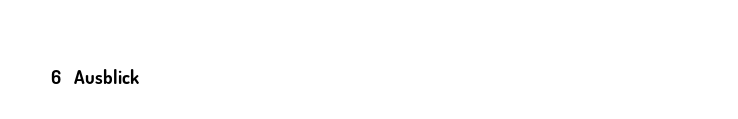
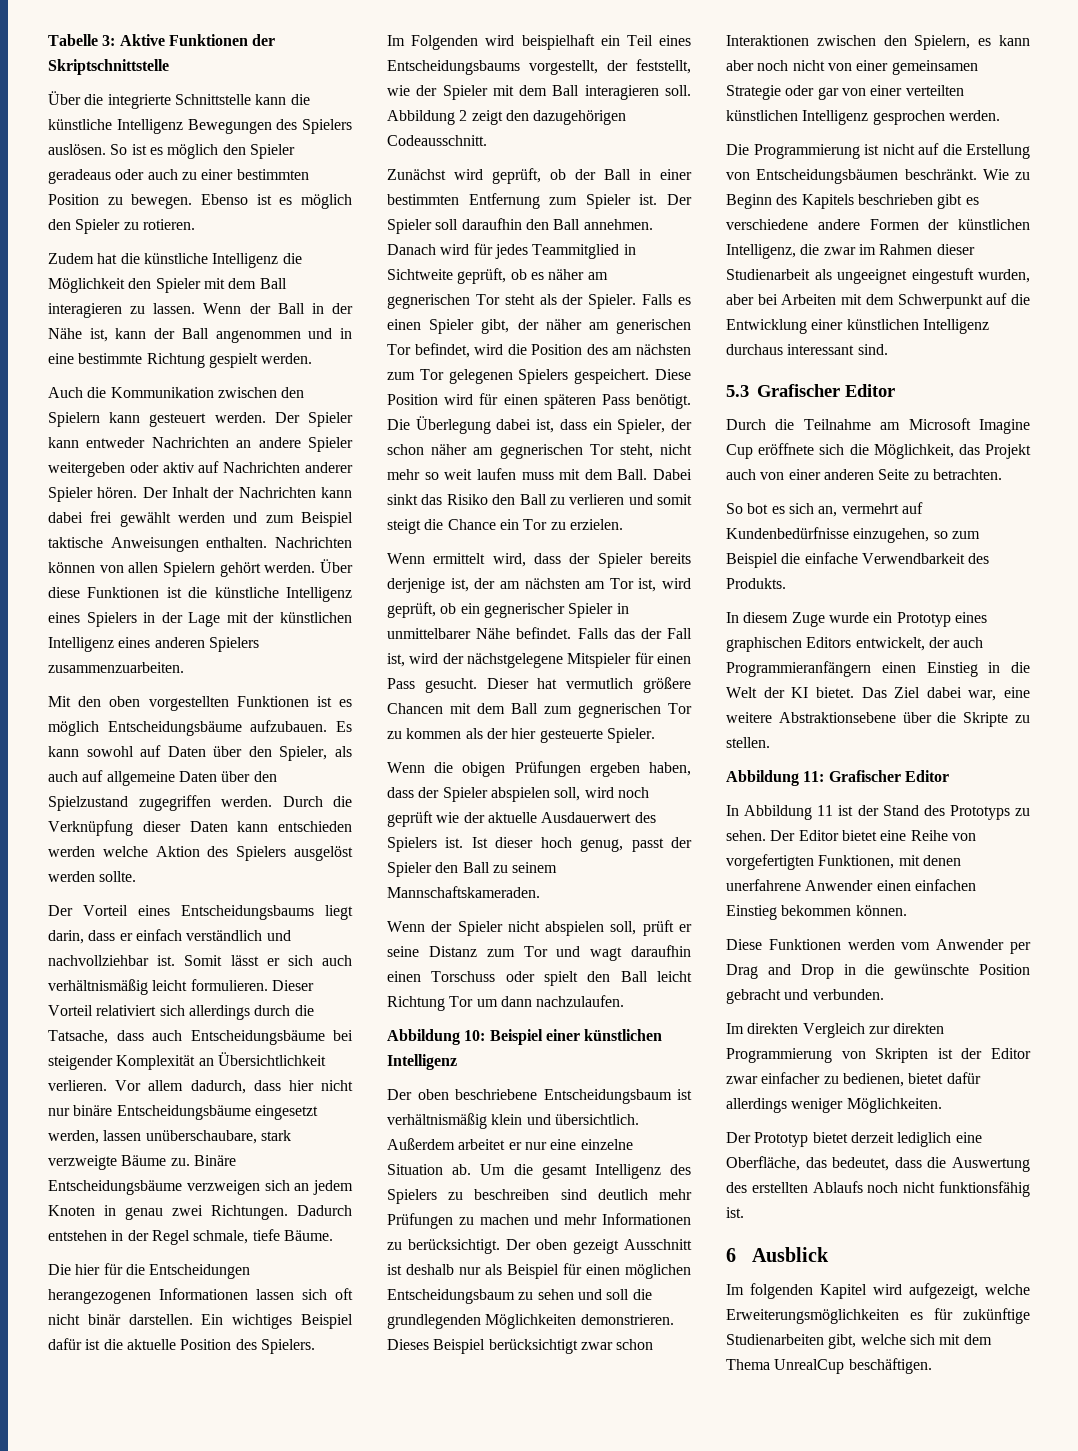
[51,69,140,84] 6 Ausblick -> [48,34,276,46] [48,59,169,75] [48,91,310,109] [48,119,352,134] [48,144,295,159] [48,169,309,184] [48,194,352,209] [48,219,195,234] [48,253,302,268] [48,278,287,293] [48,303,353,318] [48,328,352,343] [48,353,313,368] [48,387,305,398] [48,412,353,427] [48,437,353,452] [48,461,353,477] [48,487,352,502] [48,511,353,527] [48,537,353,552] [48,559,353,577] [48,587,352,602] [48,612,353,627] [48,637,259,652] [48,662,184,673] [48,696,353,711] [48,720,353,736] [48,745,352,761] [48,770,277,786] [48,795,352,811] [48,820,352,836] [48,846,353,861] [48,871,137,882] [48,905,353,920] [48,929,291,944] [48,955,352,966] [48,979,314,995] [48,1005,314,1020] [48,1030,353,1045] [48,1052,326,1070] [48,1080,353,1094] [48,1105,318,1120] [48,1130,291,1144] [48,1155,236,1170] [48,1180,353,1195] [48,1205,352,1220] [48,1229,333,1245] [48,1263,251,1279] [48,1288,353,1304] [48,1314,354,1329] [48,1338,315,1354] [387,34,691,50] [387,59,691,75] [387,85,691,100] [387,110,627,125] [387,135,487,146] [387,168,692,184] [387,193,692,209] [387,218,653,234] [387,243,636,259] [387,268,608,284] [387,294,691,309] [387,319,691,334] [387,343,691,358] [387,369,691,384] [387,393,691,409] [387,416,692,434] [387,444,692,459] [387,468,692,480] [387,494,692,505] [387,519,623,534] [387,553,691,568] [387,578,691,593] [387,602,629,618] [387,627,692,639] [387,652,691,668] [387,677,691,693] [387,703,692,718] [387,728,655,743] [387,761,691,777] [387,787,649,802] [387,811,656,827] [387,837,692,852] [387,862,558,877] [387,886,540,898] [387,920,692,936] [387,945,691,961] [387,971,692,986] [387,995,625,1011] [387,1029,663,1045] [387,1054,457,1070] [387,1089,692,1104] [387,1113,639,1129] [387,1138,633,1150] [387,1164,691,1179] [387,1189,692,1204] [387,1213,691,1229] [387,1239,692,1254] [387,1263,691,1279] [387,1289,652,1304] [387,1314,674,1329] [387,1339,654,1354] [726,35,1030,50] [726,60,978,75] [726,85,964,100] [726,110,1000,125] [726,143,1030,159] [726,169,1030,184] [726,194,979,209] [726,219,1030,230] [726,244,975,259] [726,268,1030,284] [726,293,1030,309] [726,319,989,334] [726,344,888,355] [726,384,895,397] [726,418,1030,434] [726,443,1031,459] [726,469,1002,480] [726,502,923,517] [726,527,980,543] [726,552,990,568] [726,578,786,589] [726,612,987,627] [726,637,984,652] [726,661,1030,677] [726,687,1030,701] [726,712,1030,727] [726,737,770,748] [726,770,949,786] [726,805,1030,820] [726,830,976,841] [726,854,961,870] [726,879,976,891] [726,905,907,920] [726,939,1031,954] [726,964,1030,979] [726,989,884,1004] [726,1023,945,1038] [726,1048,1031,1063] [726,1072,981,1087] [726,1098,942,1113] [726,1132,982,1147] [726,1156,1030,1172] [726,1181,1030,1197] [726,1207,744,1218] [726,1247,829,1262] [726,1283,1030,1299] [726,1308,1030,1324] [726,1334,992,1349] [726,1358,932,1374] Tabelle 3: Aktive Funktionen der Skriptschnittstelle // Über die integrierte Schnittstelle kann die künstliche Intelligenz Bewegungen des Spielers auslösen. So ist es möglich den Spieler geradeaus oder auch zu einer bestimmten Position zu bewegen. Ebenso ist es möglich den Spieler zu rotieren. // Zudem hat die künstliche Intelligenz die Möglichkeit den Spieler mit dem Ball interagieren zu lassen. Wenn der Ball in der Nähe ist, kann der Ball angenommen und in eine bestimmte Richtung gespielt werden. // Auch die Kommunikation zwischen den Spielern kann gesteuert werden. Der Spieler kann entweder Nachrichten an andere Spieler weitergeben oder aktiv auf Nachrichten anderer Spieler hören. Der Inhalt der Nachrichten kann dabei frei gewählt werden und zum Beispiel taktische Anweisungen enthalten. Nachrichten können von allen Spielern gehört werden. Über diese Funktionen ist die künstliche Intelligenz eines Spielers in der Lage mit der künstlichen Intelligenz eines anderen Spielers zusammenzuarbeiten. // Mit den oben vorgestellten Funktionen ist es möglich Entscheidungsbäume aufzubauen. Es kann sowohl auf Daten über den Spieler, als auch auf allgemeine Daten über den Spielzustand zugegriffen werden. Durch die Verknüpfung dieser Daten kann entschieden werden welche Aktion des Spielers ausgelöst werden sollte. // Der Vorteil eines Entscheidungsbaums liegt darin, dass er einfach verständlich und nachvollziehbar ist. Somit lässt er sich auch verhältnismäßig leicht formulieren. Dieser Vorteil relativiert sich allerdings durch die Tatsache, dass auch Entscheidungsbäume bei steigender Komplexität an Übersichtlichkeit verlieren. Vor allem dadurch, dass hier nicht nur binäre Entscheidungsbäume eingesetzt werden, lassen unüberschaubare, stark verzweigte Bäume zu. Binäre Entscheidungsbäume verzweigen sich an jedem Knoten in genau zwei Richtungen. Dadurch entstehen in der Regel schmale, tiefe Bäume. // Die hier für die Entscheidungen herangezogenen Informationen lassen sich oft nicht binär darstellen. Ein wichtiges Beispiel dafür ist die aktuelle Position des Spielers. // Im Folgenden wird beispielhaft ein Teil eines Entscheidungsbaums vorgestellt, der feststellt, wie der Spieler mit dem Ball interagieren soll. Abbildung 2 zeigt den dazugehörigen Codeausschnitt. // Zunächst wird geprüft, ob der Ball in einer bestimmten Entfernung zum Spieler ist. Der Spieler soll daraufhin den Ball annehmen. Danach wird für jedes Teammitglied in Sichtweite geprüft, ob es näher am gegnerischen Tor steht als der Spieler. Falls es einen Spieler gibt, der näher am generischen Tor befindet, wird die Position des am nächsten zum Tor gelegenen Spielers gespeichert. Diese Position wird für einen späteren Pass benötigt. Die Überlegung dabei ist, dass ein Spieler, der schon näher am gegnerischen Tor steht, nicht mehr so weit laufen muss mit dem Ball. Dabei sinkt das Risiko den Ball zu verlieren und somit steigt die Chance ein Tor zu erzielen. // Wenn ermittelt wird, dass der Spieler bereits derjenige ist, der am nächsten am Tor ist, wird geprüft, ob ein gegnerischer Spieler in unmittelbarer Nähe befindet. Falls das der Fall ist, wird der nächstgelegene Mitspieler für einen Pass gesucht. Dieser hat vermutlich größere Chancen mit dem Ball zum gegnerischen Tor zu kommen als der hier gesteuerte Spieler. // Wenn die obigen Prüfungen ergeben haben, dass der Spieler abspielen soll, wird noch geprüft wie der aktuelle Ausdauerwert des Spielers ist. Ist dieser hoch genug, passt der Spieler den Ball zu seinem Mannschaftskameraden. // Wenn der Spieler nicht abspielen soll, prüft er seine Distanz zum Tor und wagt daraufhin einen Torschuss oder spielt den Ball leicht Richtung Tor um dann nachzulaufen. // Abbildung 10: Beispiel einer künstlichen Intelligenz // Der oben beschriebene Entscheidungsbaum ist verhältnismäßig klein und übersichtlich. Außerdem arbeitet er nur eine einzelne Situation ab. Um die gesamt Intelligenz des Spielers zu beschreiben sind deutlich mehr Prüfungen zu machen und mehr Informationen zu berücksichtigt. Der oben gezeigt Ausschnitt ist deshalb nur als Beispiel für einen möglichen Entscheidungsbaum zu sehen und soll die grundlegenden Möglichkeiten demonstrieren. Dieses Beispiel berücksichtigt zwar schon Interaktionen zwischen den Spielern, es kann aber noch nicht von einer gemeinsamen Strategie oder gar von einer verteilten künstlichen Intelligenz gesprochen werden. // Die Programmierung ist nicht auf die Erstellung von Entscheidungsbäumen beschränkt. Wie zu Beginn des Kapitels beschrieben gibt es verschiedene andere Formen der künstlichen Intelligenz, die zwar im Rahmen dieser Studienarbeit als ungeeignet eingestuft wurden, aber bei Arbeiten mit dem Schwerpunkt auf die Entwicklung einer künstlichen Intelligenz durchaus interessant sind. // 5.3 Grafischer Editor // Durch die Teilnahme am Microsoft Imagine Cup eröffnete sich die Möglichkeit, das Projekt auch von einer anderen Seite zu betrachten. // So bot es sich an, vermehrt auf Kundenbedürfnisse einzugehen, so zum Beispiel die einfache Verwendbarkeit des Produkts. // In diesem Zuge wurde ein Prototyp eines graphischen Editors entwickelt, der auch Programmieranfängern einen Einstieg in die Welt der KI bietet. Das Ziel dabei war, eine weitere Abstraktionsebene über die Skripte zu stellen. // Abbildung 11: Grafischer Editor // In Abbildung 11 ist der Stand des Prototyps zu sehen. Der Editor bietet eine Reihe von vorgefertigten Funktionen, mit denen unerfahrene Anwender einen einfachen Einstieg bekommen können. // Diese Funktionen werden vom Anwender per Drag and Drop in die gewünschte Position gebracht und verbunden. // Im direkten Vergleich zur direkten Programmierung von Skripten ist der Editor zwar einfacher zu bedienen, bietet dafür allerdings weniger Möglichkeiten. // Der Prototyp bietet derzeit lediglich eine Oberfläche, das bedeutet, dass die Auswertung des erstellten Ablaufs noch nicht funktionsfähig ist. // 6 Ausblick // Im folgenden Kapitel wird aufgezeigt, welche Erweiterungsmöglichkeiten es für zukünftige Studienarbeiten gibt, welche sich mit dem Thema UnrealCup beschäftigen.

